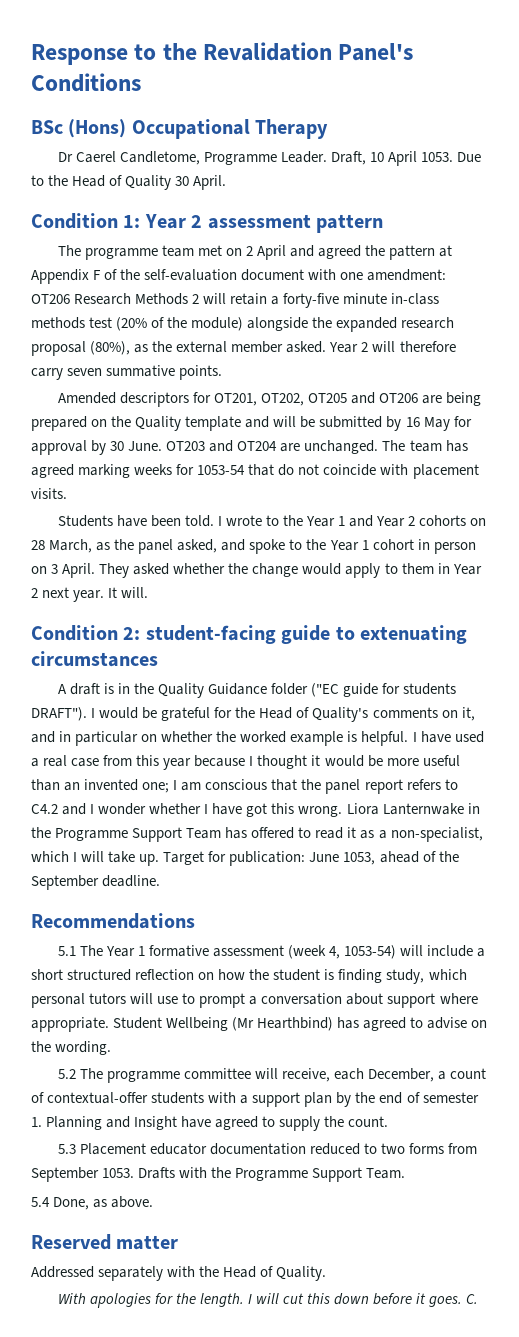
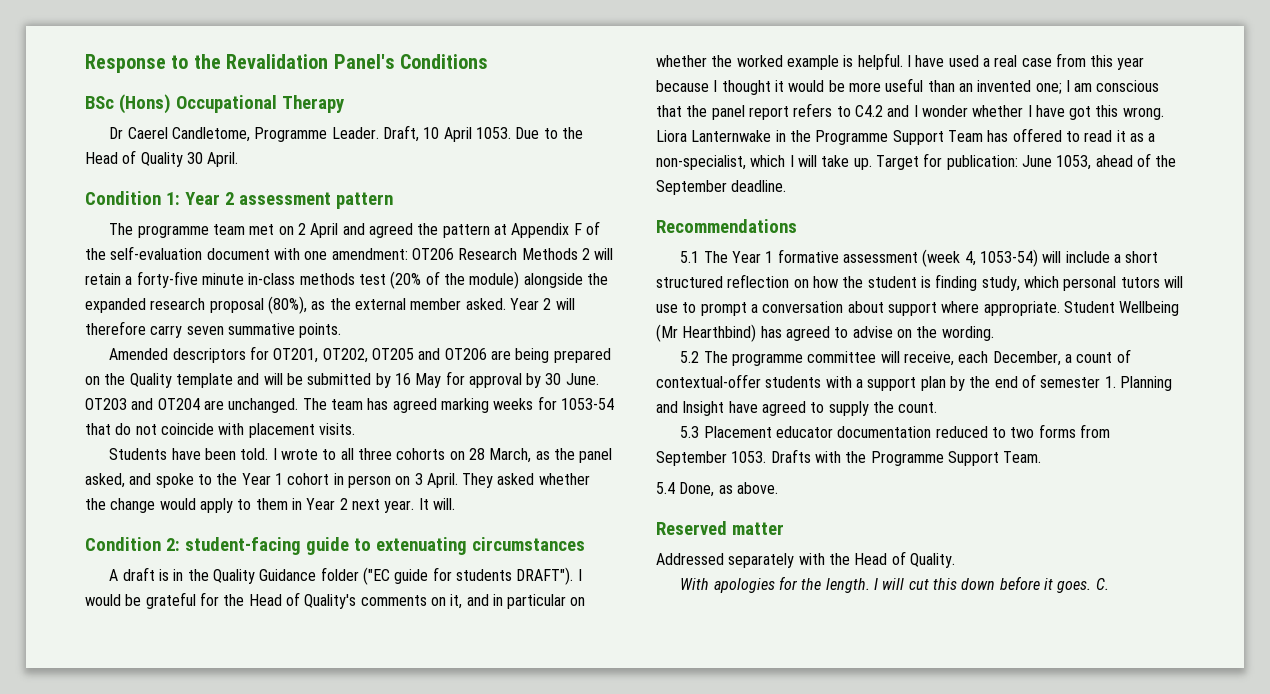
[282,515,416,527] the Year 1 and Year 2 -> [340,448,392,460] all three

